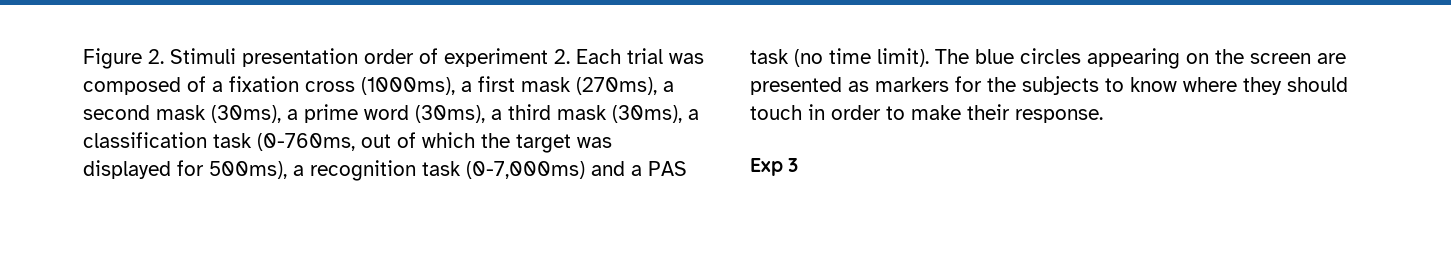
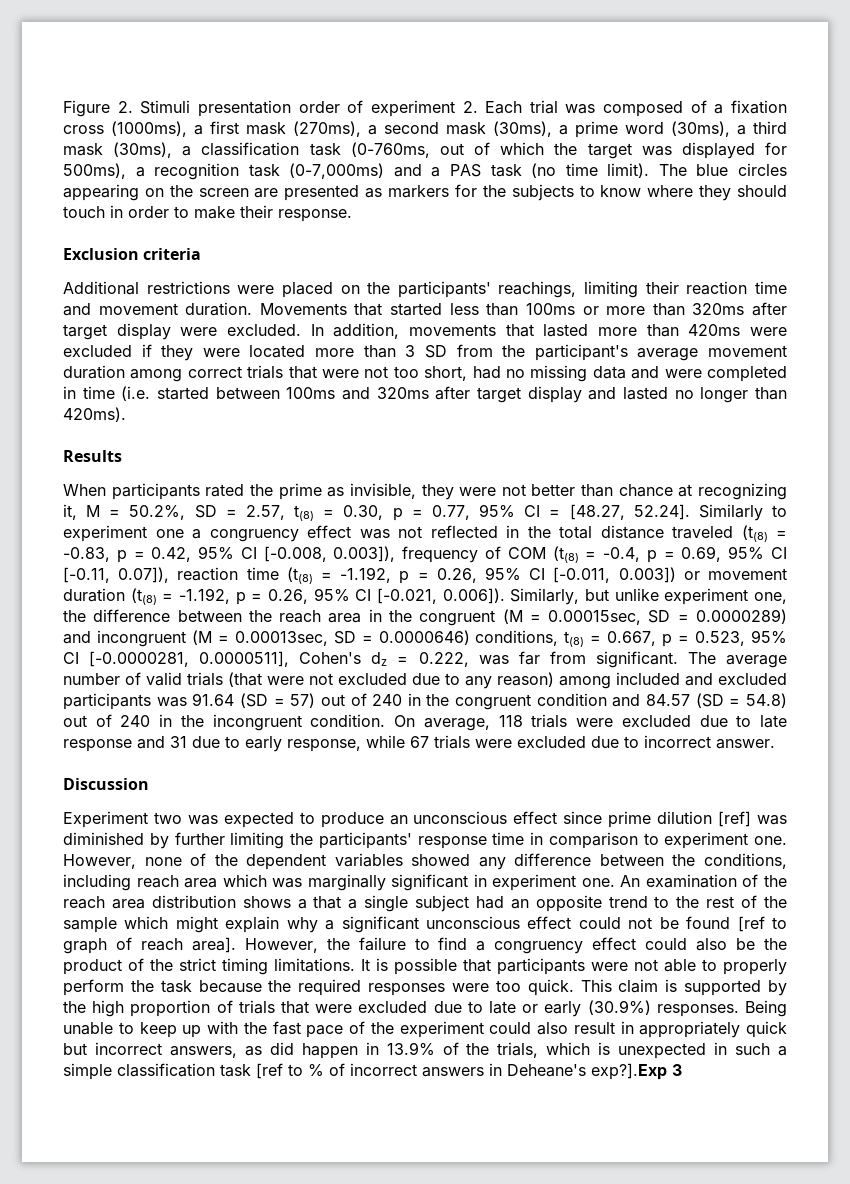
[750,158,783,176] Exp -> [63,248,202,260] [63,281,787,298] [63,302,788,316] [63,323,787,340] [63,344,788,361] [63,365,787,382] [63,386,787,403] [63,407,126,422] [63,450,122,462] [63,483,787,500] [63,504,787,521] [63,525,787,542] [63,546,788,563] [63,567,787,584] [63,588,787,605] [63,609,788,626] [63,630,787,647] [63,651,787,668] [63,672,787,689] [63,693,787,710] [63,714,788,731] [63,735,775,752] [63,778,149,790] [63,811,787,828] [63,832,787,849] [63,853,787,870] [63,874,788,891] [63,895,787,912] [63,916,788,933] [63,937,787,954] [63,958,787,975] [63,979,788,996] [63,1000,787,1017] [63,1021,787,1038] [63,1042,787,1059] [63,1063,667,1080] Exclusion criteria // Additional restrictions were placed on the participants' reachings, limiting their reaction time and movement duration. Movements that started less than 100ms or more than 320ms after target display were excluded. In addition, movements that lasted more than 420ms were excluded if they were located more than 3 SD from the participant's average movement duration among correct trials that were not too short, had no missing data and were completed in time (i.e. started between 100ms and 320ms after target display and lasted no longer than 420ms). // Results // When participants rated the prime as invisible, they were not better than chance at recognizing it, M = 50.2%, SD = 2.57, t(8) = 0.30, p = 0.77, 95% CI = [48.27, 52.24]. Similarly to experiment one a congruency effect was not reflected in the total distance traveled (t(8) = -0.83, p = 0.42, 95% CI [-0.008, 0.003]), frequency of COM (t(8) = -0.4, p = 0.69, 95% CI [-0.11, 0.07]), reaction time (t(8) = -1.192, p = 0.26, 95% CI [-0.011, 0.003]) or movement duration (t(8) = -1.192, p = 0.26, 95% CI [-0.021, 0.006]). Similarly, but unlike experiment one, the difference between the reach area in the congruent (M = 0.00015sec, SD = 0.0000289) and incongruent (M = 0.00013sec, SD = 0.0000646) conditions, t(8) = 0.667, p = 0.523, 95% CI [-0.0000281, 0.0000511], Cohen's dz = 0.222, was far from significant. The average number of valid trials (that were not excluded due to any reason) among included and excluded participants was 91.64 (SD = 57) out of 240 in the congruent condition and 84.57 (SD = 54.8) out of 240 in the incongruent condition. On average, 118 trials were excluded due to late response and 31 due to early response, while 67 trials were excluded due to incorrect answer. // Discussion // Experiment two was expected to produce an unconscious effect since prime dilution [ref] was diminished by further limiting the participants' response time in comparison to experiment one. However, none of the dependent variables showed any difference between the conditions, including reach area which was marginally significant in experiment one. An examination of the reach area distribution shows a that a single subject had an opposite trend to the rest of the sample which might explain why a significant unconscious effect could not be found [ref to graph of reach area]. However, the failure to find a congruency effect could also be the product of the strict timing limitations. It is possible that participants were not able to properly perform the task because the required responses were too quick. This claim is supported by the high proportion of trials that were excluded due to late or early (30.9%) responses. Being unable to keep up with the fast pace of the experiment could also result in appropriately quick but incorrect answers, as did happen in 13.9% of the trials, which is unexpected in such a simple classification task [ref to % of incorrect answers in Deheane's exp?].Exp

